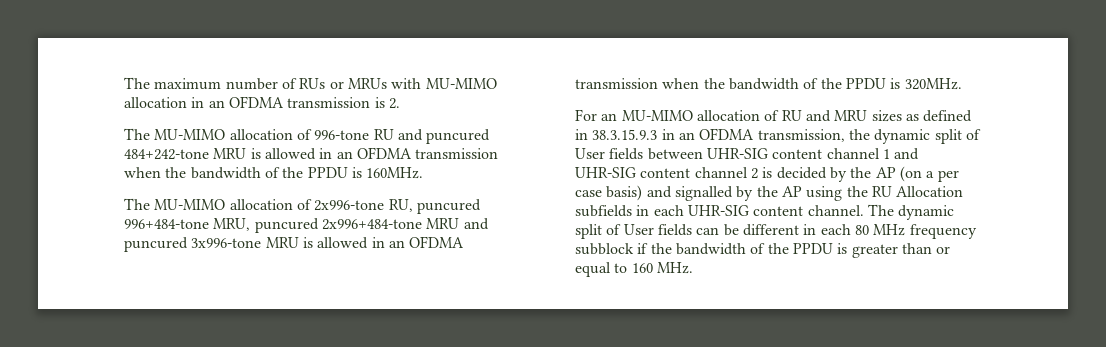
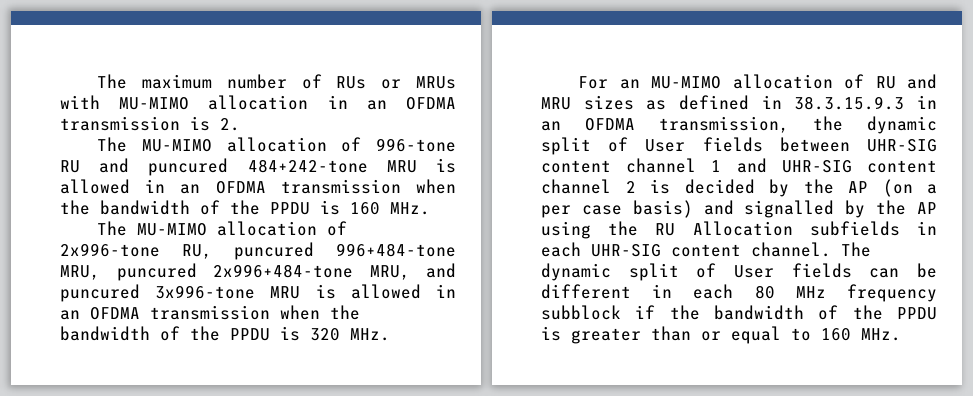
[366,167,424,179] 160MHz. -> [350,202,430,215] 160 MHz.
[426,218,460,229] MRU -> [369,265,410,280] MRU,
[904,78,962,90] 320MHz. -> [310,328,390,341] 320 MHz.

